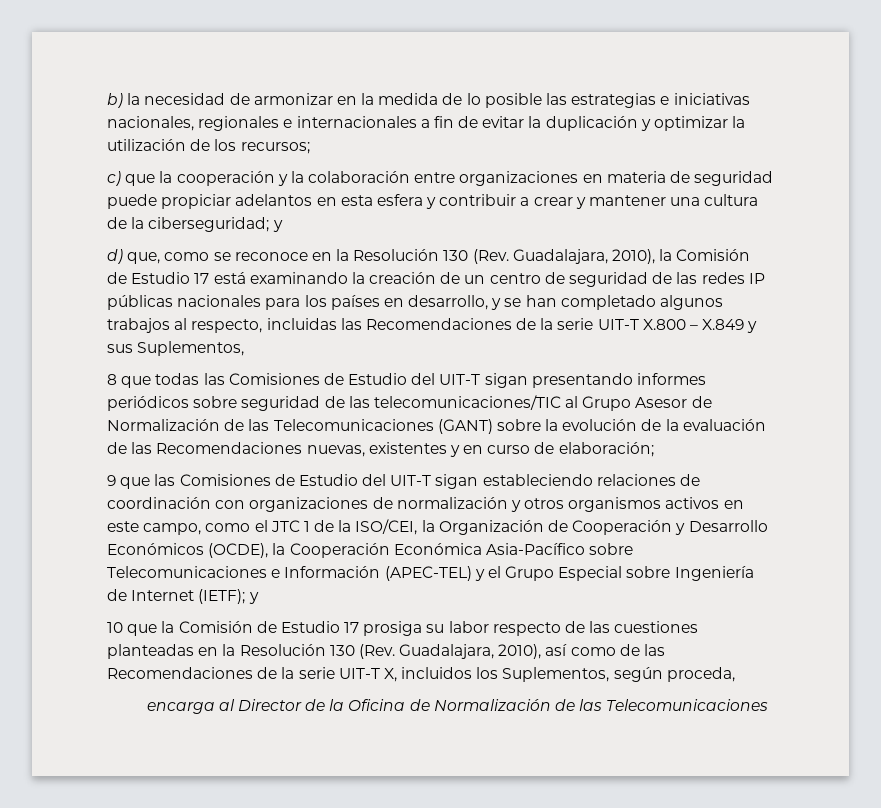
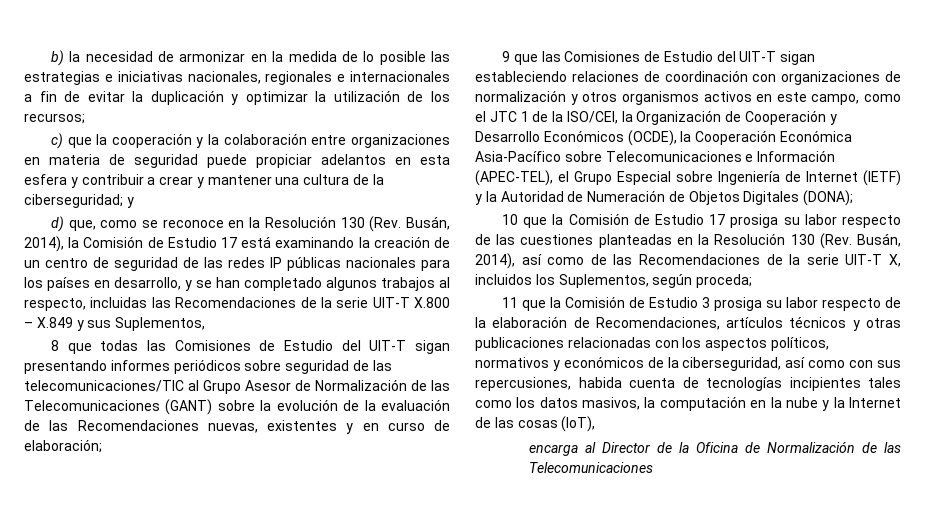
[512,249,656,264] Guadalajara, 2010), -> [406,216,451,230] [24,236,64,252] Busán, 2014),
[384,566,485,581] (APEC-TEL) y -> [475,170,553,186] (APEC-TEL),
[198,589,259,604] (IETF); y -> [863,170,901,186] [475,190,854,206] (IETF) y la Autoridad de Numeración de Objetos Digitales (DONA);
[399,644,542,659] Guadalajara, 2010), -> [857,233,901,247] [475,253,515,269] Busán, 2014),
[666,667,735,682] proceda, -> [696,274,753,288] [501,296,901,311] [475,316,901,331] [475,337,829,351] [475,356,902,371] [475,377,901,391] [475,396,901,411] [475,416,596,432] proceda; // 11 que la Comisión de Estudio 3 prosiga su labor respecto de la elaboración de Recomendaciones, artículos técnicos y otras publicaciones relacionadas con los aspectos políticos, normativos y económicos de la ciberseguridad, así como con sus repercusiones, habida cuenta de tecnologías incipientes tales como los datos masivos, la computación en la nube y la Internet de las cosas (IoT),

